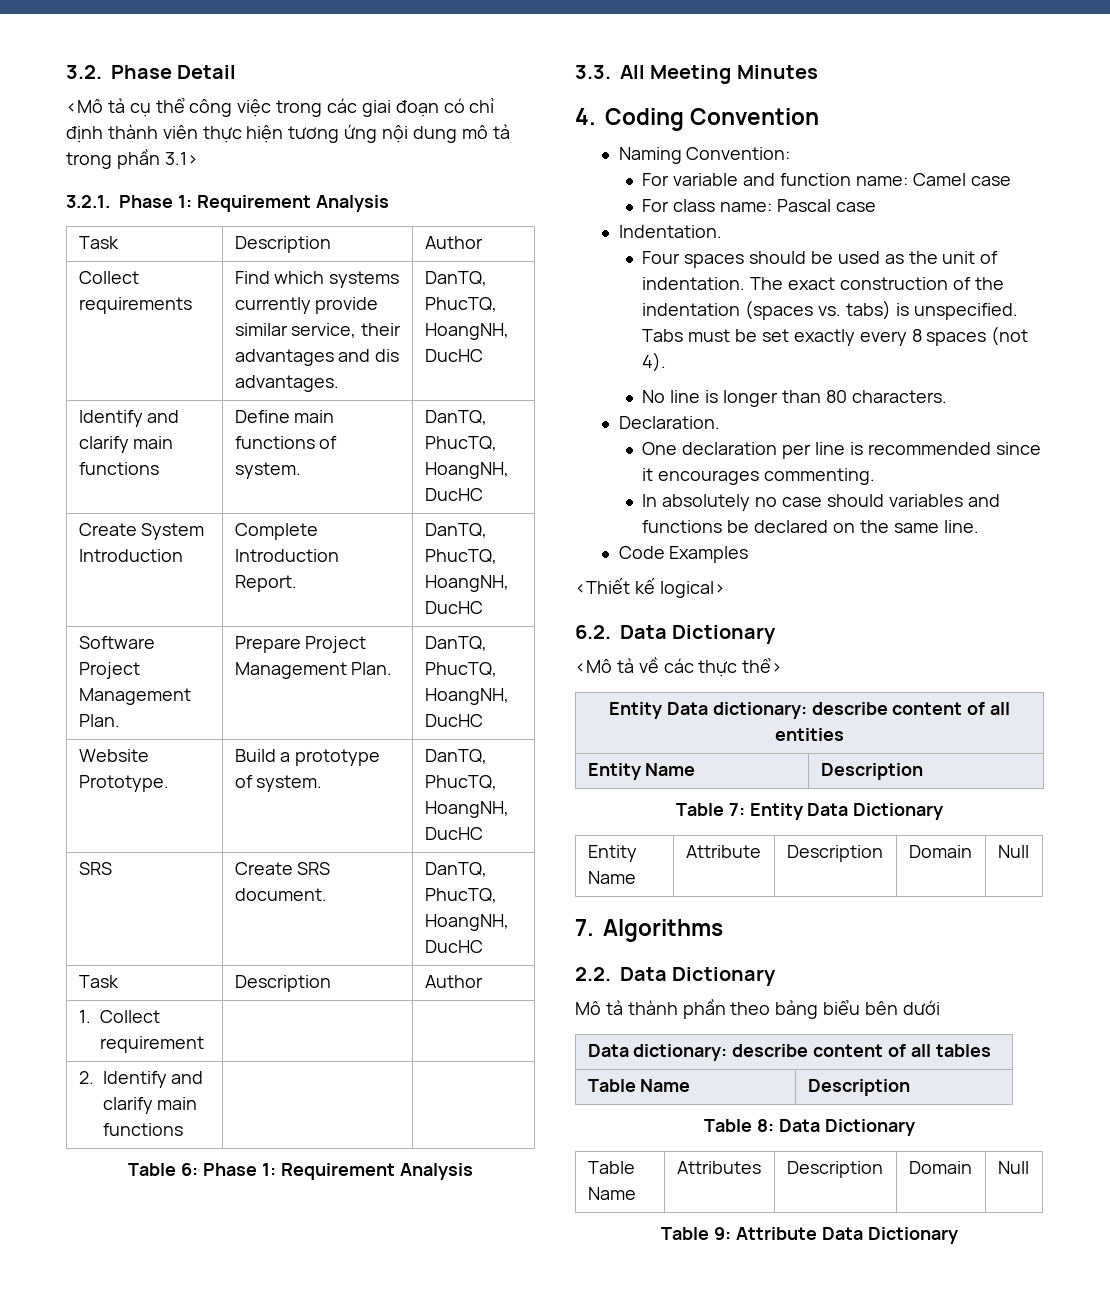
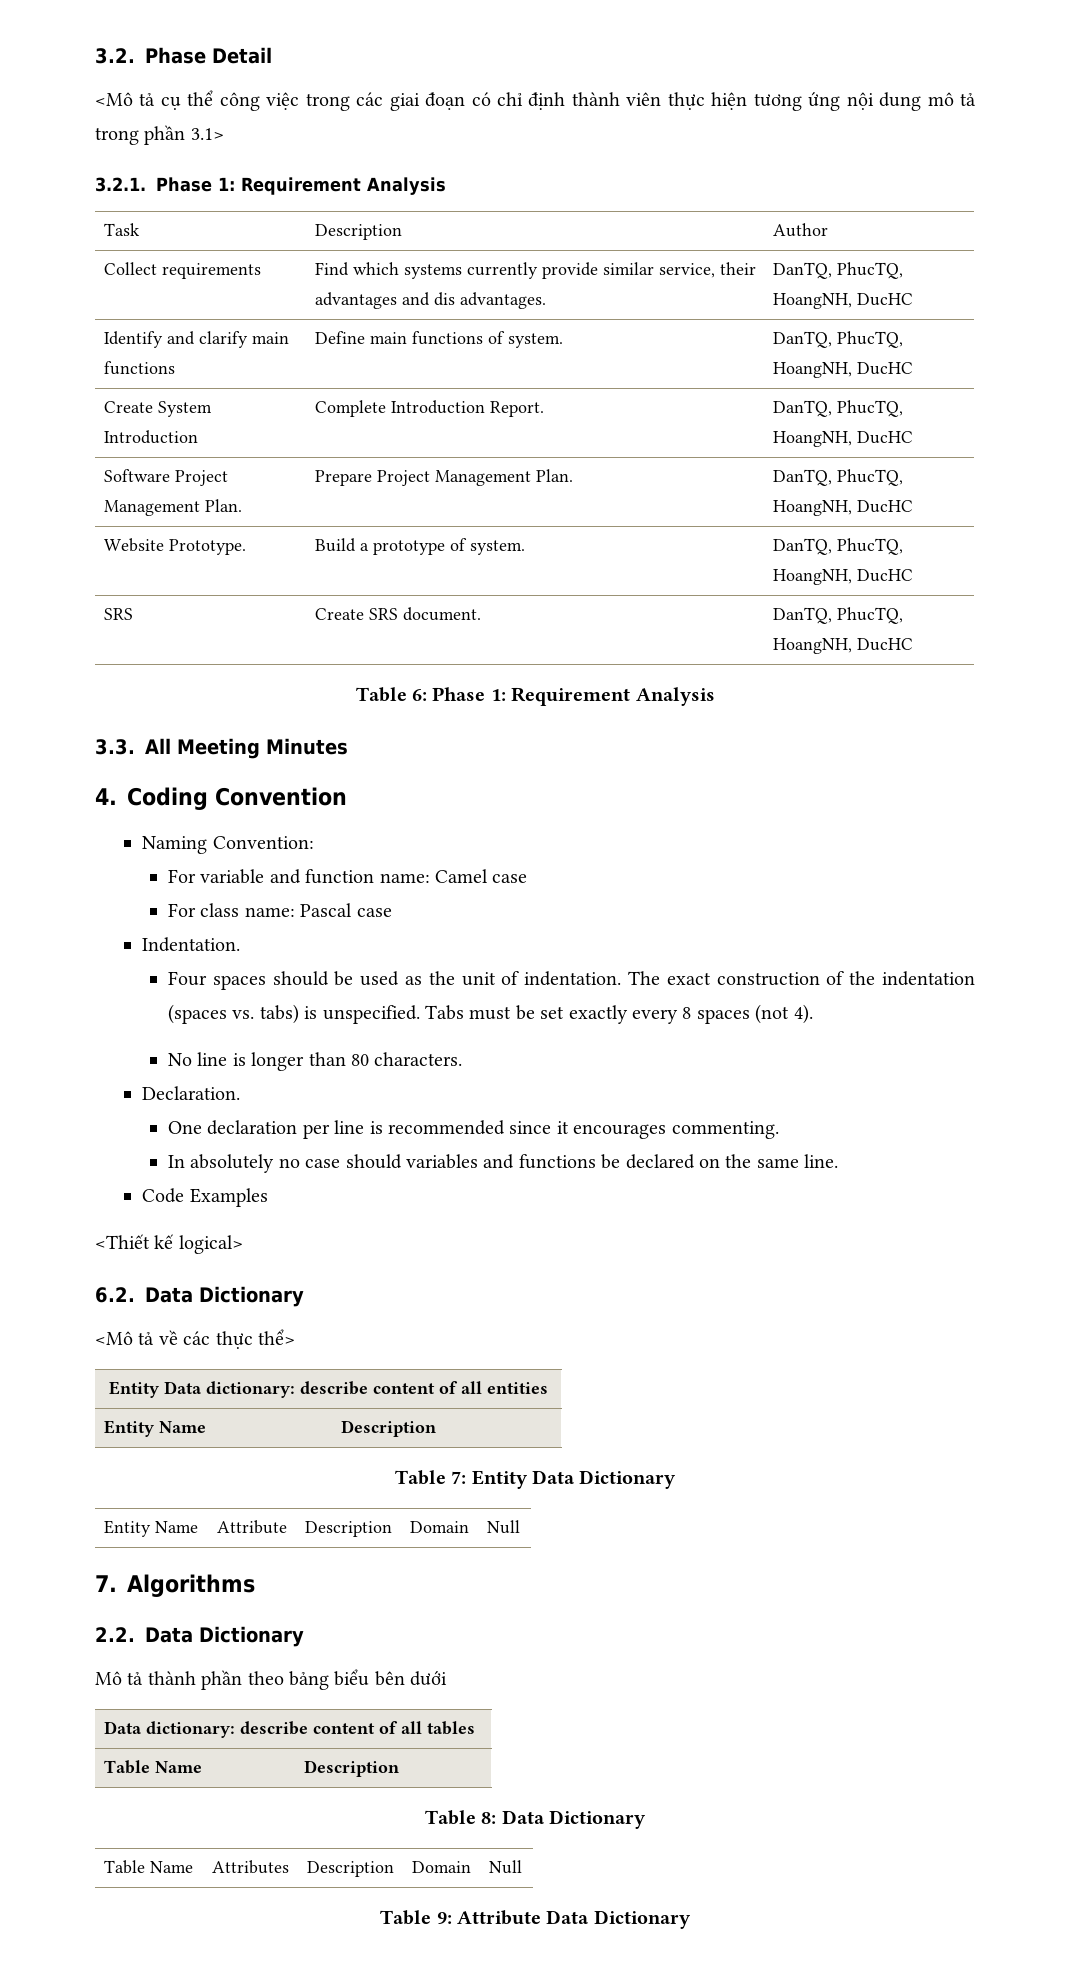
[78,975,119,988] [234,975,331,992] [424,975,483,988] [78,1010,160,1023] [99,1036,204,1053] [78,1071,204,1088] [102,1097,198,1114] [102,1123,183,1136] // Task | Description | Author // 1. Collect requirement | | // 2. Identify and clarify main functions | | -> (913, 644) none

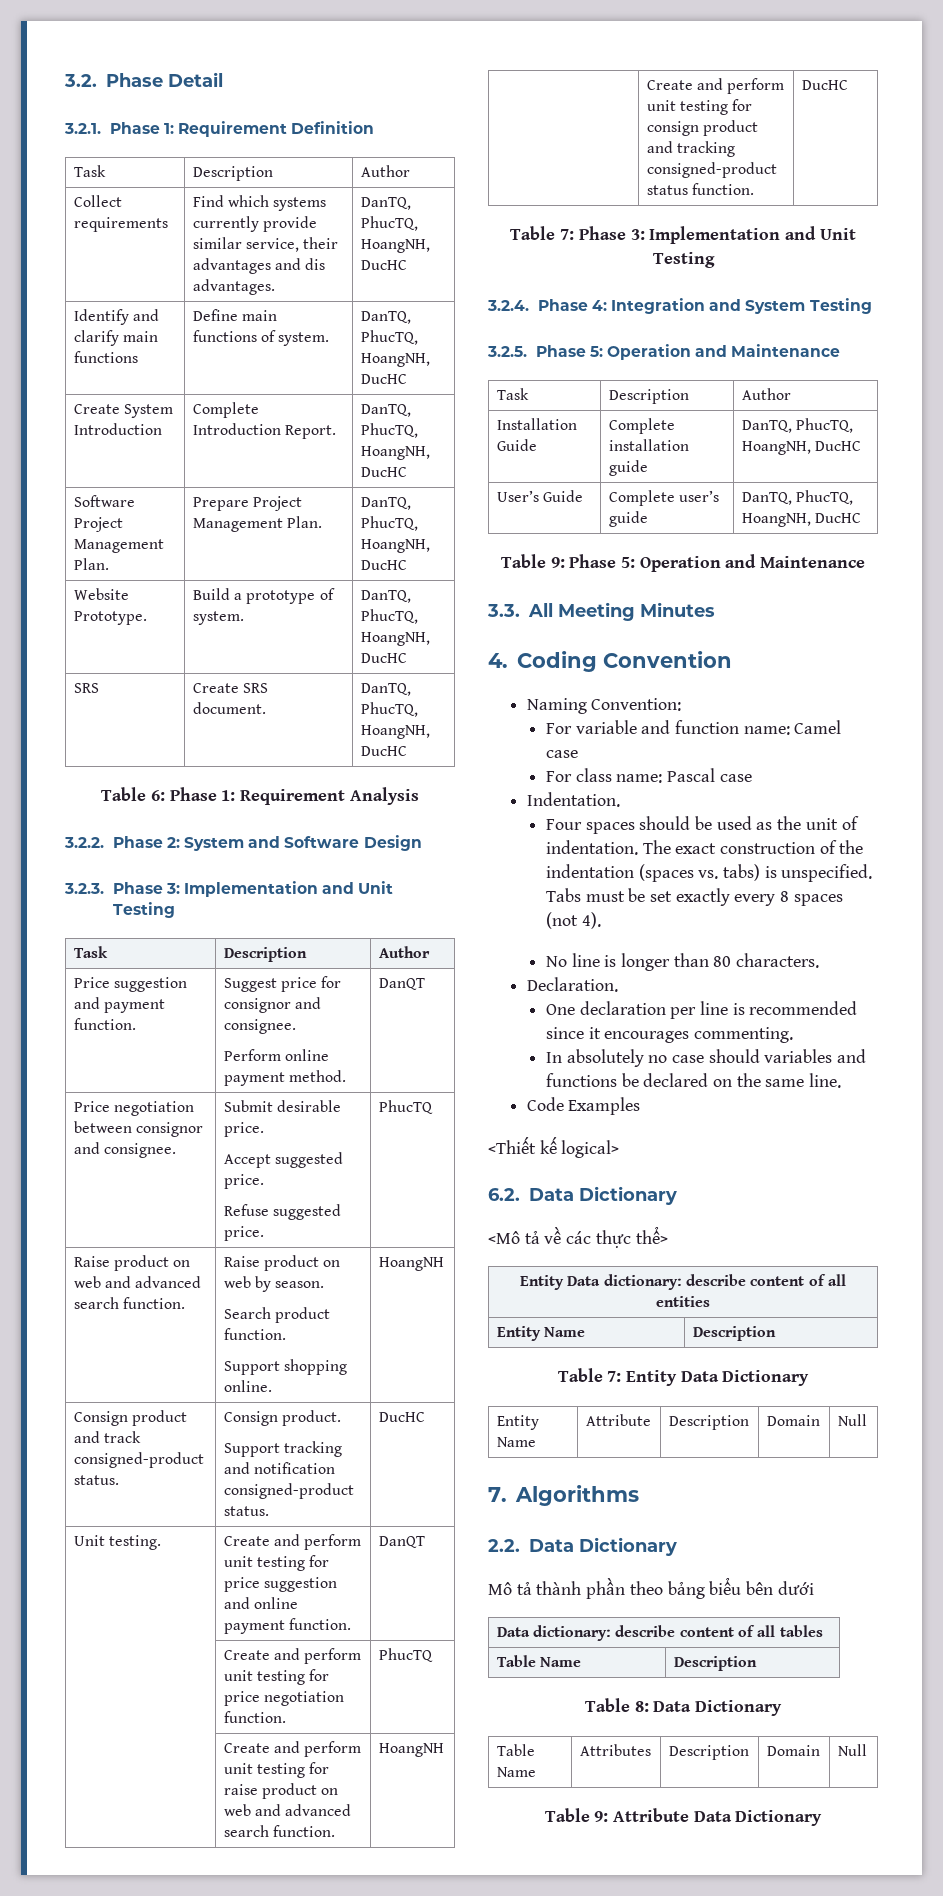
[95,90,977,111] [95,125,224,145] // <Mô tả cụ thể công việc trong các giai đoạn có chỉ định thành viên thực hiện tương ứng nội dung mô tả trong phần 3.1> -> (223, 79) none
[367,177,446,195] Analysis -> [291,121,375,134] Definition
(715, 696) none -> [64,835,422,851] [64,881,394,897] [112,902,175,918] [73,946,108,958] [223,947,307,962] [378,946,430,958] [73,977,187,992] [73,997,165,1013] [73,1018,136,1030] [223,976,342,992] [223,997,321,1013] [223,1019,296,1034] [223,1049,329,1061] [223,1070,346,1086] [378,978,425,990] [73,1101,194,1116] [73,1121,203,1137] [73,1142,176,1158] [223,1100,341,1112] [223,1122,264,1137] [223,1152,343,1168] [223,1174,264,1189] [223,1204,341,1220] [223,1226,264,1241] [378,1100,433,1114] [73,1255,191,1271] [73,1276,202,1288] [73,1297,185,1309] [223,1255,341,1271] [223,1276,325,1292] [223,1307,330,1323] [223,1328,286,1340] [223,1359,347,1375] [223,1380,272,1392] [378,1257,444,1271] [73,1410,187,1426] [73,1431,141,1443] [73,1452,204,1468] [73,1475,119,1485] [223,1410,341,1426] [223,1441,342,1457] [223,1462,335,1474] [223,1483,354,1499] [223,1506,269,1516] [378,1412,425,1422] [73,1535,161,1550] [223,1534,362,1550] [223,1555,330,1571] [223,1577,337,1592] [223,1597,298,1609] [223,1618,351,1634] [378,1536,425,1548] [223,1648,362,1664] [223,1669,330,1685] [223,1691,344,1706] [223,1711,286,1723] [378,1648,433,1662] [223,1741,362,1757] [223,1762,330,1778] [223,1783,339,1799] [223,1804,352,1816] [223,1825,335,1837] [378,1743,444,1757] [646,78,785,94] [646,99,753,115] [646,120,758,136] [646,141,735,157] [646,162,777,178] [646,183,754,195] [801,80,848,90] [510,226,856,244] [652,252,715,268] [487,298,872,314] [487,344,841,360] [496,388,529,400] [608,389,689,404] [741,388,791,400] [496,418,577,430] [496,439,537,451] [608,418,675,434] [608,439,689,451] [608,460,648,476] [741,418,853,433] [741,441,861,455] [496,490,583,502] [608,490,719,506] [608,511,648,527] [741,490,853,505] [741,513,861,527] [500,554,866,572] // 3.2.2. Phase 2: System and Software Design // 3.2.3. Phase 3: Implementation and Unit Testing // Task | Description | Author // Price suggestion and payment function. | Suggest price for consignor and consignee. // Perform online payment method. | DanQT // Price negotiation between consignor and consignee. | Submit desirable price. // Accept suggested price. // Refuse suggested price. | PhucTQ // Raise product on web and advanced search function. | Raise product on web by season. // Search product function. // Support shopping online. | HoangNH // Consign product and track consigned-product status. | Consign product. // Support tracking and notification consigned-product status. | DucHC // Unit testing. | Create and perform unit testing for price suggestion and online payment function. | DanQT // | Create and perform unit testing for price negotiation function. | PhucTQ // | Create and perform unit testing for raise product on web and advanced search function. | HoangNH // | Create and perform unit testing for consign product and tracking consigned-product status function. | DucHC // Table 7: Phase 3: Implementation and Unit Testing // 3.2.4. Phase 4: Integration and System Testing // 3.2.5. Phase 5: Operation and Maintenance // Task | Description | Author // Installation Guide | Complete installation guide | DanTQ, PhucTQ, HoangNH, DucHC // User’s Guide | Complete user’s guide | DanTQ, PhucTQ, HoangNH, DucHC // Table 9: Phase 5: Operation and Maintenance

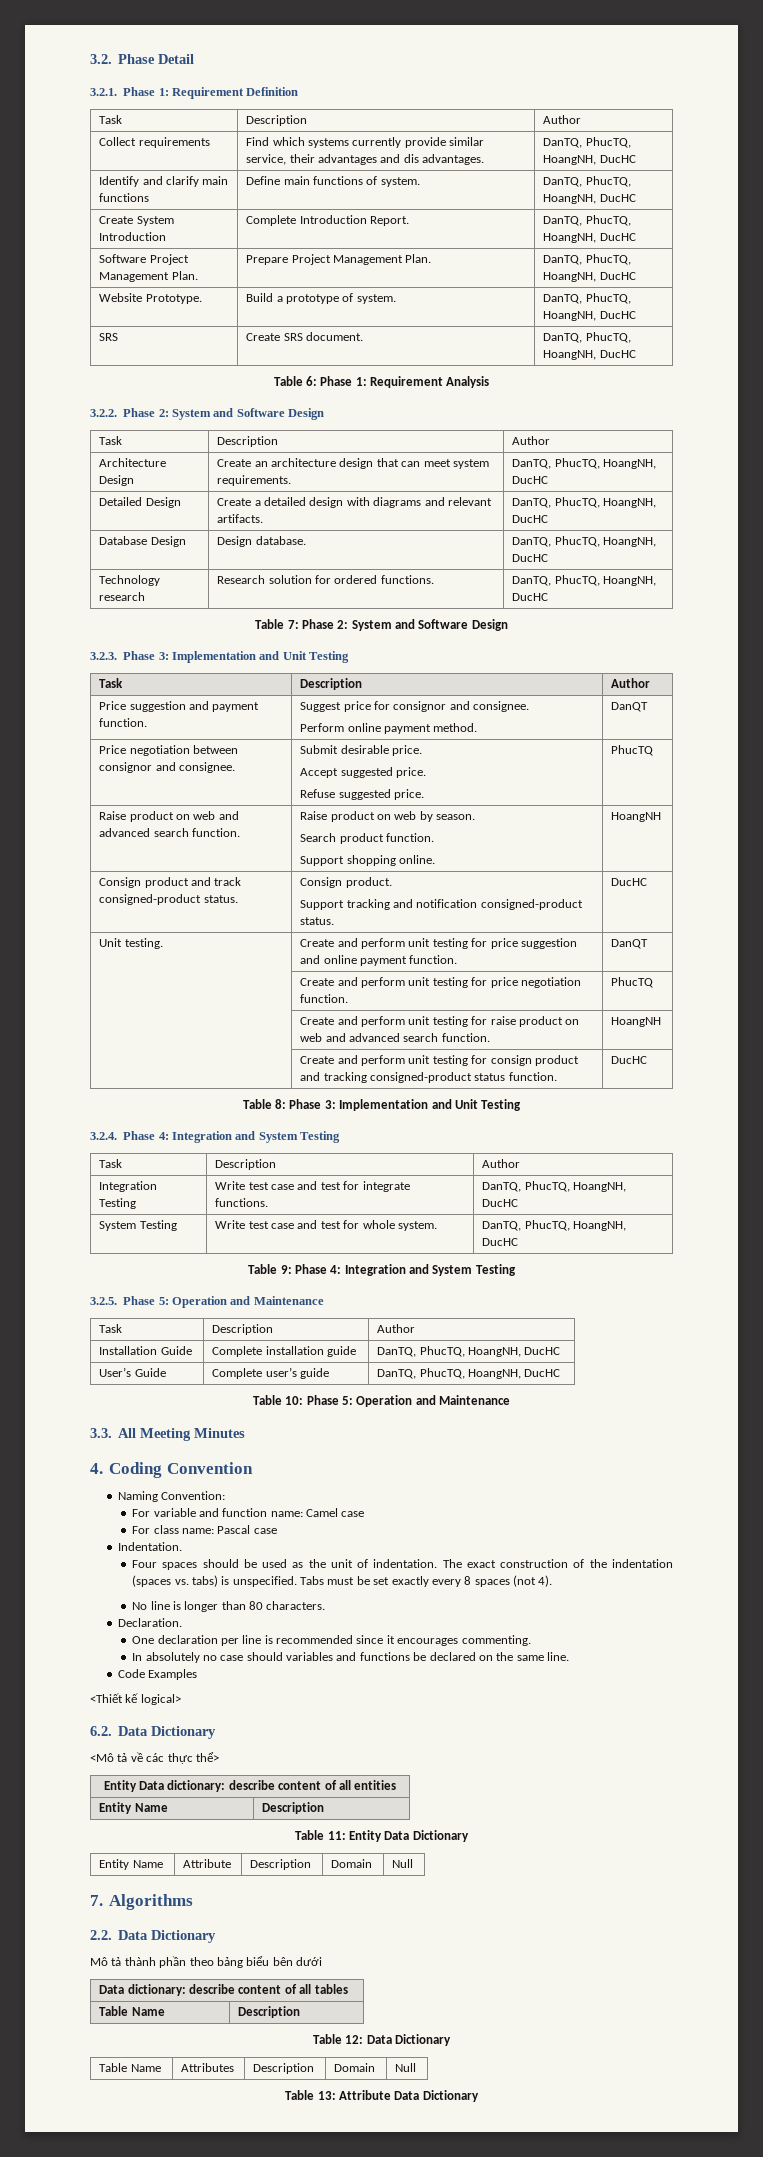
(422, 843) none -> [99,436,123,445] [217,436,279,447] [512,436,551,445] [99,458,167,467] [99,475,135,486] [217,458,489,469] [217,475,292,486] [512,458,657,469] [512,476,549,484] [99,497,181,508] [217,497,492,508] [217,514,264,523] [512,497,657,508] [512,515,549,523] [99,536,186,547] [217,536,306,547] [512,536,657,547] [512,554,549,562] [99,575,161,586] [99,592,146,601] [217,575,434,584] [512,575,657,586] [512,593,549,601] [255,619,508,631] // Task | Description | Author // Architecture Design | Create an architecture design that can meet system requirements. | DanTQ, PhucTQ, HoangNH, DucHC // Detailed Design | Create a detailed design with diagrams and relevant artifacts. | DanTQ, PhucTQ, HoangNH, DucHC // Database Design | Design database. | DanTQ, PhucTQ, HoangNH, DucHC // Technology research | Research solution for ordered functions. | DanTQ, PhucTQ, HoangNH, DucHC // Table 7: Phase 2: System and Software Design
[560,229,575,240] 7: -> [275,1099,287,1109] 8:
(872, 306) none -> [99,1159,123,1168] [215,1159,277,1170] [482,1159,521,1168] [99,1181,158,1192] [99,1198,137,1209] [215,1181,410,1192] [215,1198,269,1207] [482,1181,627,1192] [482,1199,519,1207] [99,1220,177,1231] [215,1220,437,1231] [482,1220,627,1231] [482,1238,519,1246] [248,1264,516,1276] // Task | Description | Author // Integration Testing | Write test case and test for integrate functions. | DanTQ, PhucTQ, HoangNH, DucHC // System Testing | Write test case and test for whole system. | DanTQ, PhucTQ, HoangNH, DucHC // Table 9: Phase 4: Integration and System Testing
[550,557,565,568] 9: -> [285,1396,304,1405] 10:
[607,1371,622,1382] 7: -> [327,1831,346,1840] 11:
[634,1701,649,1712] 8: -> [345,2035,364,2044] 12:
[594,1811,609,1822] 9: -> [317,2091,336,2100] 13:

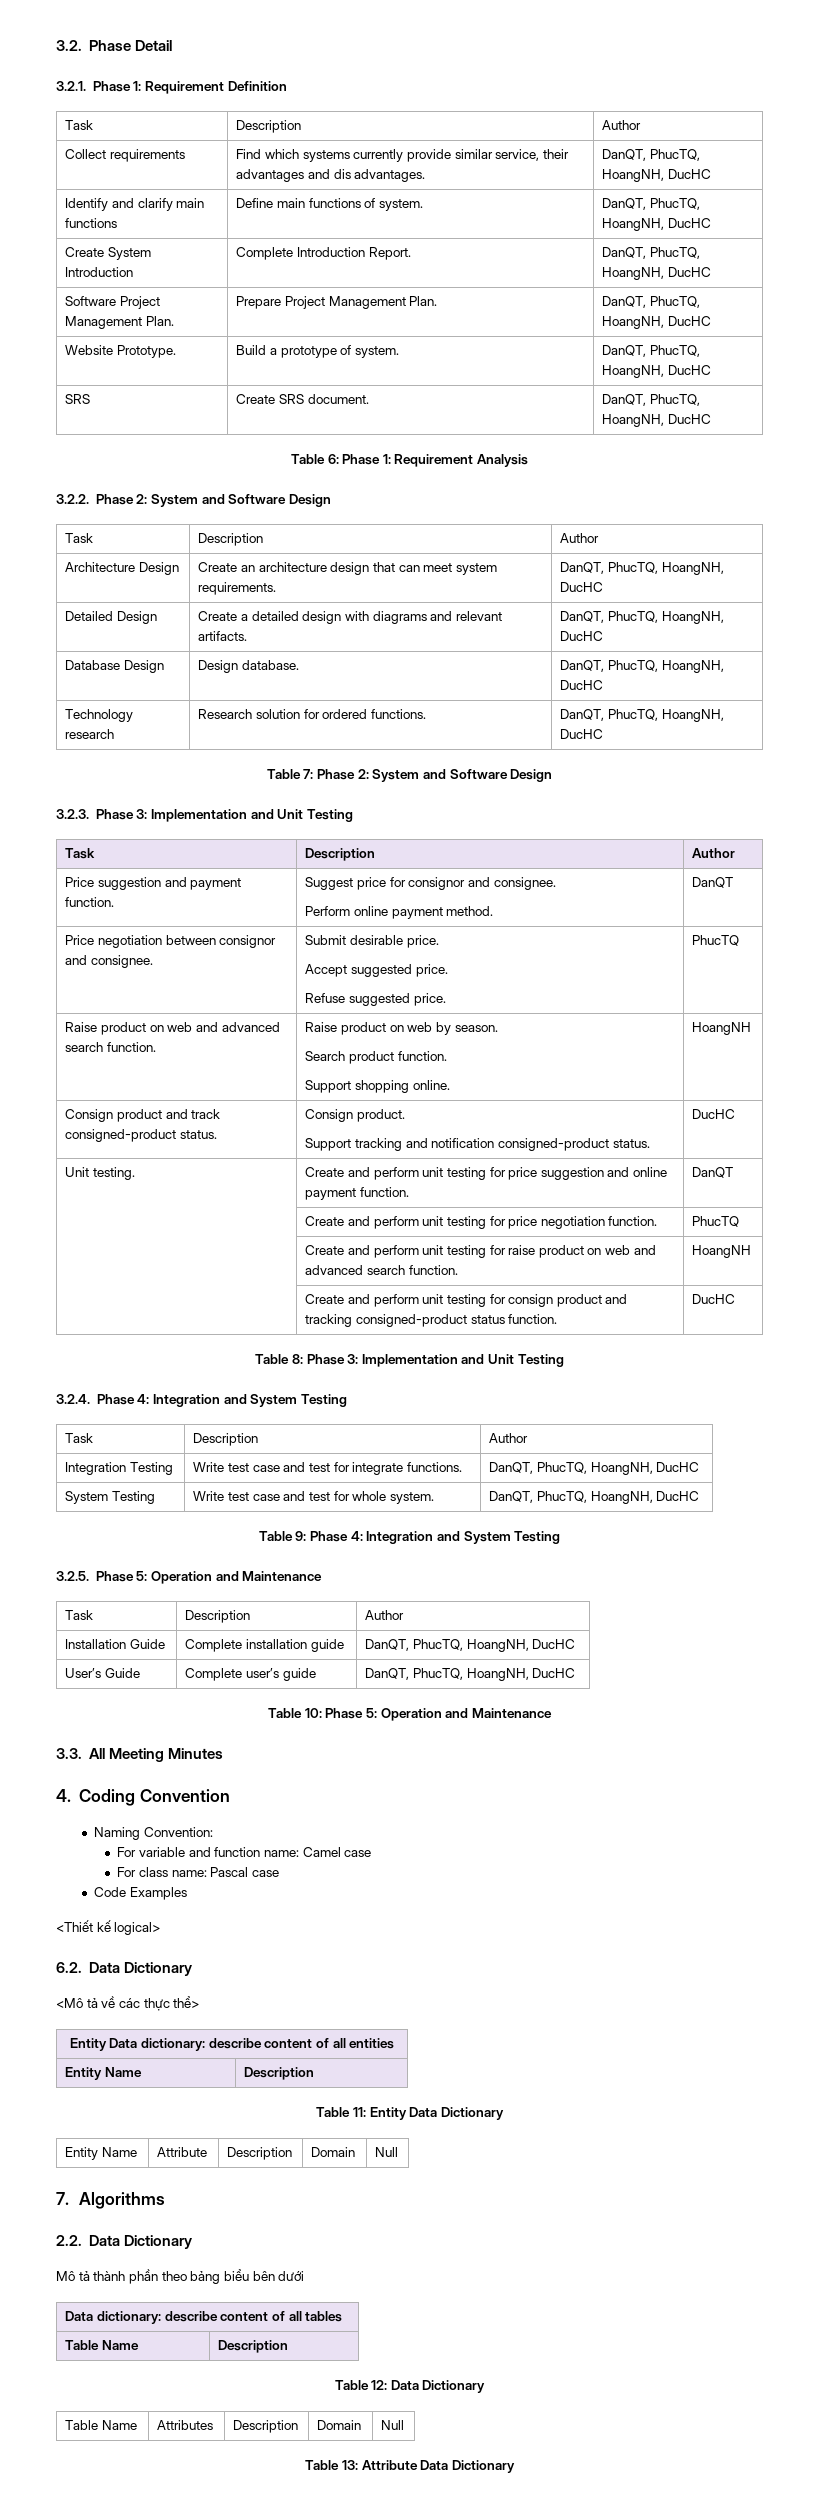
[543,138,583,148] DanTQ, -> [602,149,647,161] DanQT,
[543,177,583,187] DanTQ, -> [602,198,647,210] DanQT,
[543,216,583,226] DanTQ, -> [602,247,647,259] DanQT,
[543,255,583,265] DanTQ, -> [602,296,647,308] DanQT,
[543,294,583,304] DanTQ, -> [602,345,647,357] DanQT,
[543,333,583,343] DanTQ, -> [602,394,647,406] DanQT,
[512,459,552,469] DanTQ, -> [560,562,605,574] DanQT,
[512,498,552,508] DanTQ, -> [560,611,605,623] DanQT,
[512,537,552,547] DanTQ, -> [560,660,605,672] DanQT,
[512,576,552,586] DanTQ, -> [560,709,605,721] DanQT,
[482,1182,522,1192] DanTQ, -> [489,1462,534,1474] DanQT,
[482,1221,522,1231] DanTQ, -> [489,1491,534,1503] DanQT,
[377,1347,417,1357] DanTQ, -> [365,1639,410,1651] DanQT,
[377,1369,417,1379] DanTQ, -> [365,1668,410,1680] DanQT,
[117,1542,182,1551] [132,1559,674,1570] [132,1575,553,1587] [132,1601,326,1612] [117,1618,182,1627] [132,1635,531,1646] [132,1652,570,1663] // Indentation. // Four spaces should be used as the unit of indentation. The exact construction of the indentation (spaces vs. tabs) is unspecified. Tabs must be set exactly every 8 spaces (not 4). // No line is longer than 80 characters. // Declaration. // One declaration per line is recommended since it encourages commenting. // In absolutely no case should variables and functions be declared on the same line. -> (279, 1873) none

